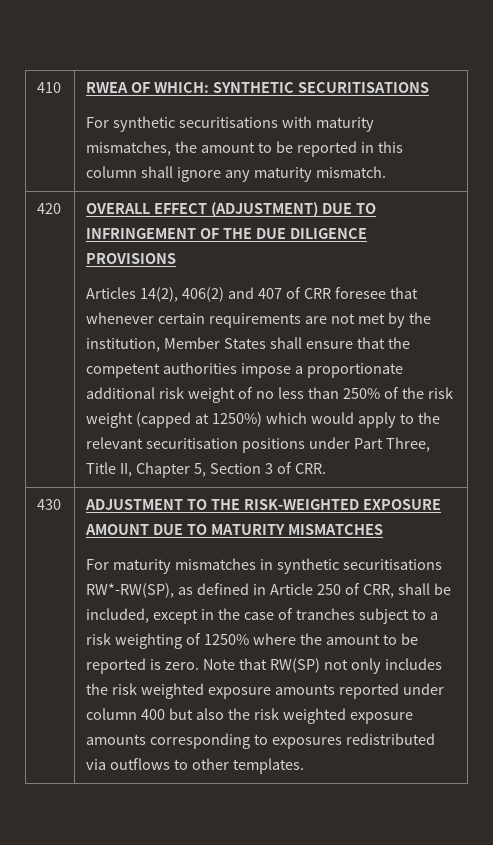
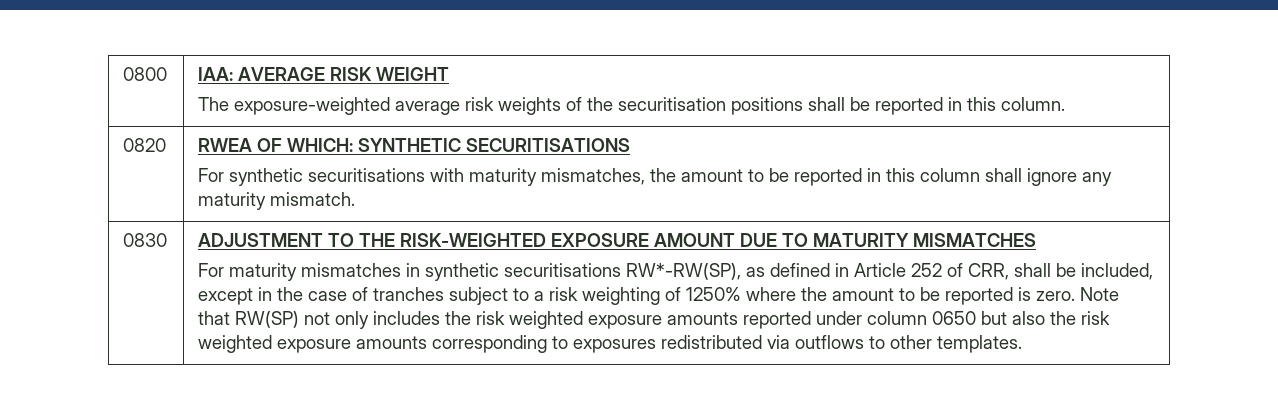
[37,82,62,93] 410 -> [123,67,168,81] [198,67,450,81] [198,97,1066,115] [123,138,167,152] 0800 | IAA: AVERAGE RISK WEIGHT // The exposure-weighted average risk weights of the securitisation positions shall be reported in this column. // 0820
[37,203,62,214] [86,202,377,217] [86,228,368,239] [86,253,177,264] [86,287,418,302] [86,312,431,328] [86,337,410,352] [86,362,404,378] [86,387,453,403] [86,412,440,428] [86,437,431,453] [86,462,326,478] [37,499,62,510] 420 | OVERALL EFFECT (ADJUSTMENT) DUE TO INFRINGEMENT OF THE DUE DILIGENCE PROVISIONS // Articles 14(2), 406(2) and 407 of CRR foresee that whenever certain requirements are not met by the institution, Member States shall ensure that the competent authorities impose a proportionate additional risk weight of no less than 250% of the risk weight (capped at 1250%) which would apply to the relevant securitisation positions under Part Three, Title II, Chapter 5, Section 3 of CRR. // 430 -> [123,233,168,247] 0830
[317,584,342,595] 250 -> [911,263,943,277] 252
[141,709,166,720] 400 -> [932,311,977,325] 0650

